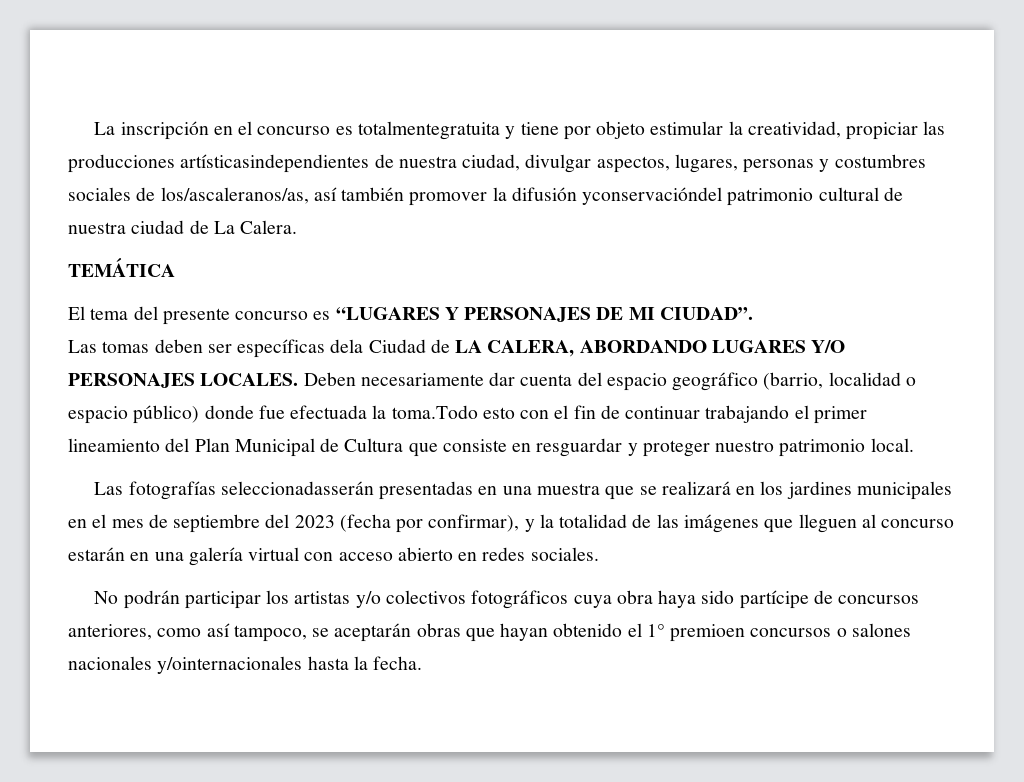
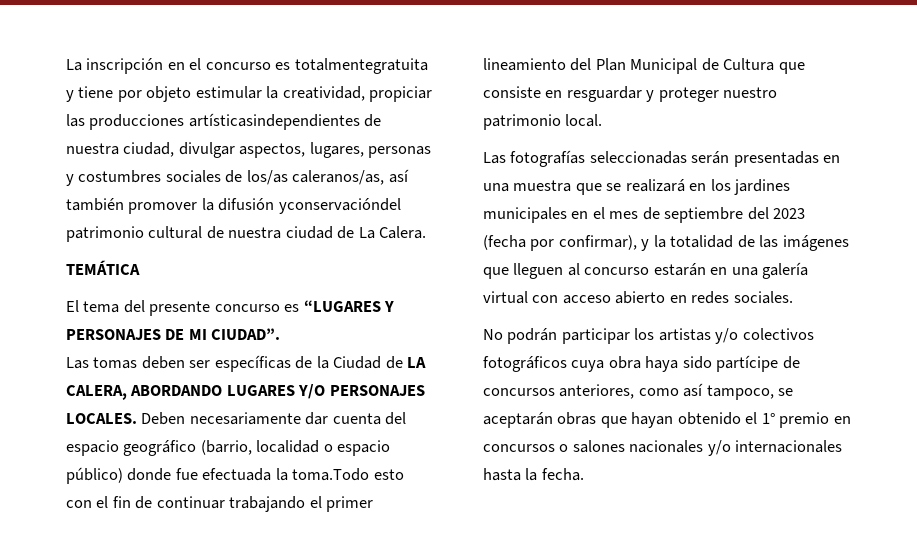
[160,187,309,204] los/ascaleranos/as, -> [246,170,385,185] los/as caleranos/as,
[330,339,364,353] dela -> [295,356,329,369] de la
[220,481,374,495] seleccionadasserán -> [589,151,730,164] seleccionadas serán
[670,624,746,642] premioen -> [779,412,851,428] premio en
[157,656,303,674] y/ointernacionales -> [707,440,843,456] y/o internacionales

